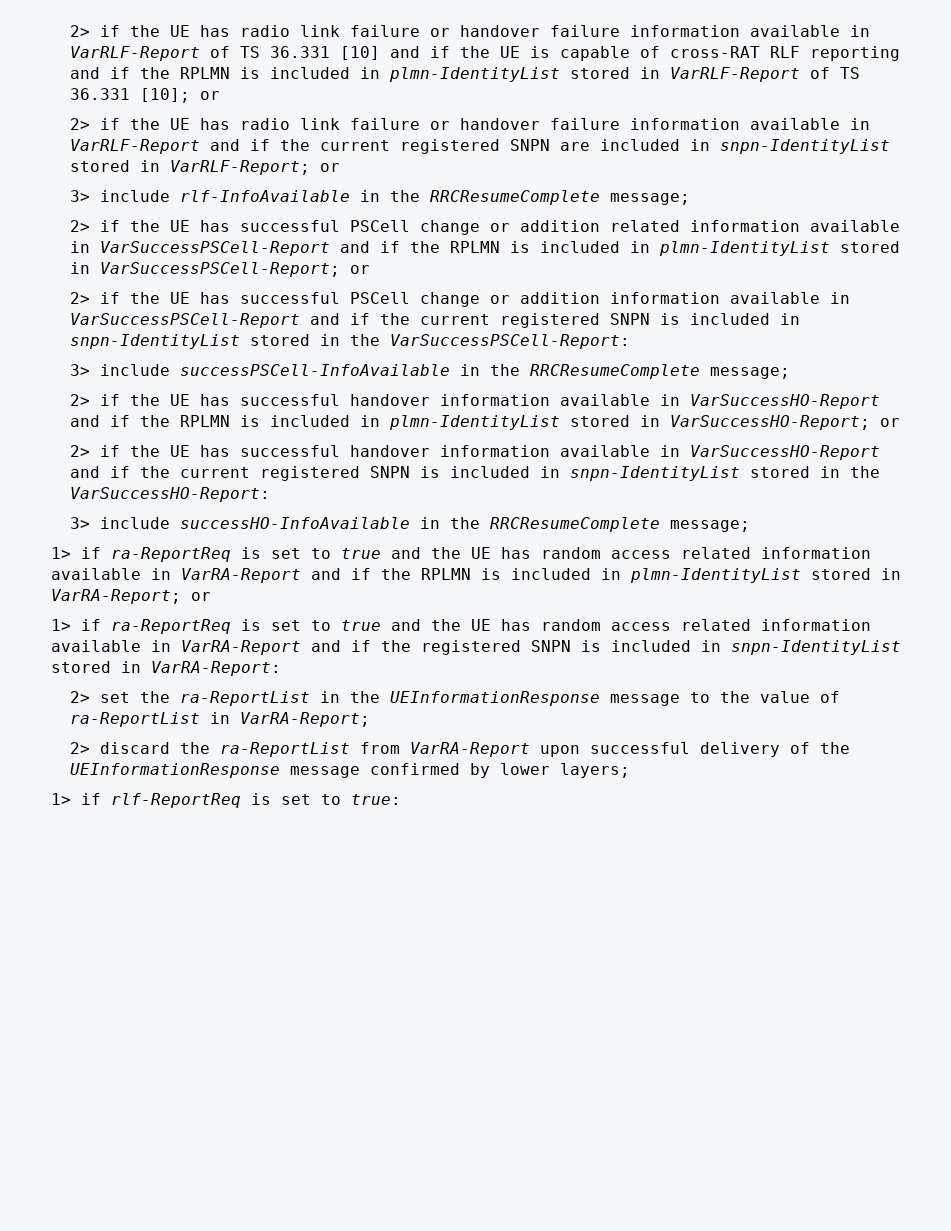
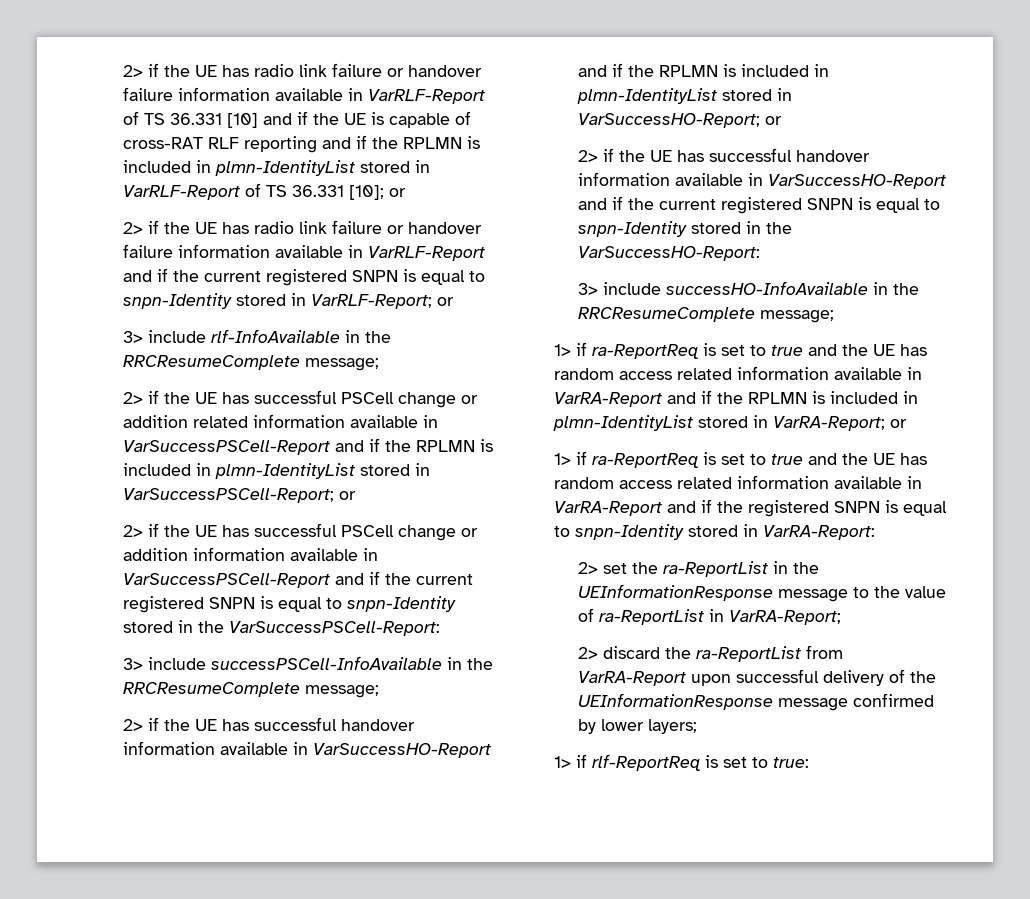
[559,139,890,154] are included in snpn-IdentityList -> [402,269,485,285] [122,293,232,309] is equal to snpn-Identity
[689,313,800,325] [69,334,240,349] included in snpn-IdentityList -> [277,596,456,612] equal to snpn-Identity
[449,466,740,481] included in snpn-IdentityList -> [875,198,940,213] [577,221,687,237] equal to snpn-Identity
[610,640,901,655] included in snpn-IdentityList -> [902,501,947,516] [553,524,684,540] equal to snpn-Identity

